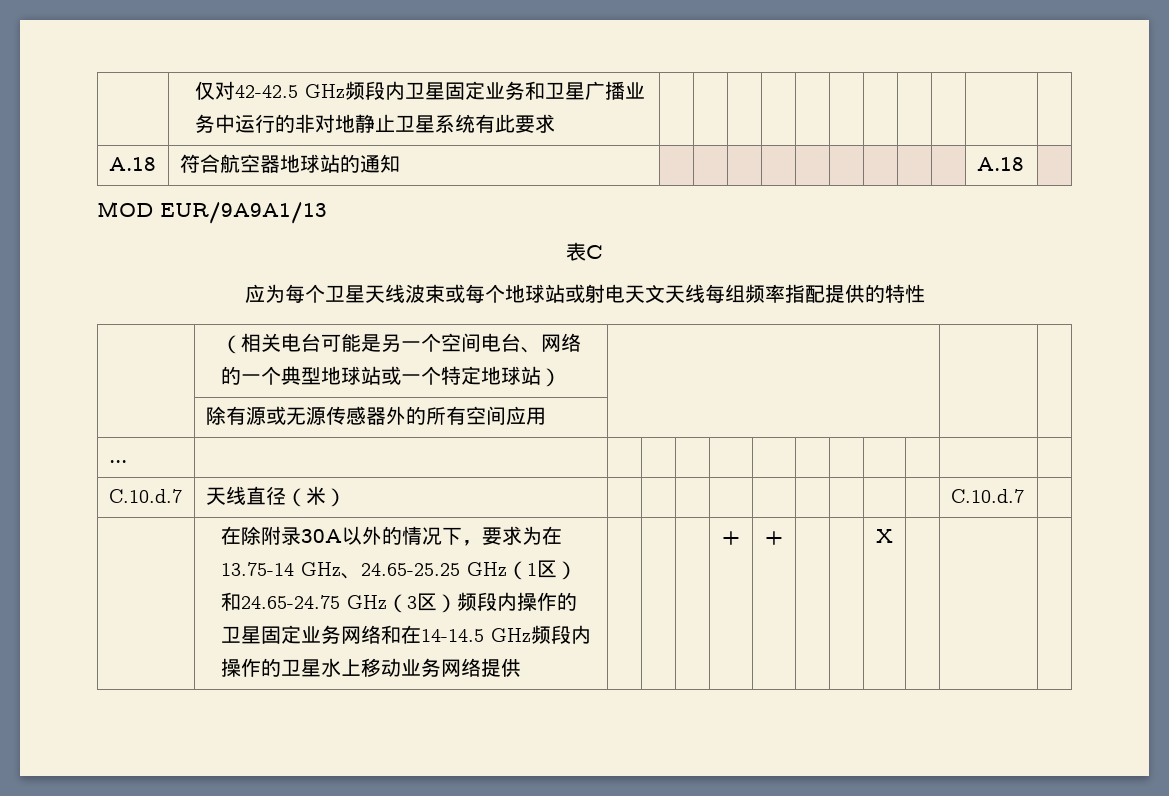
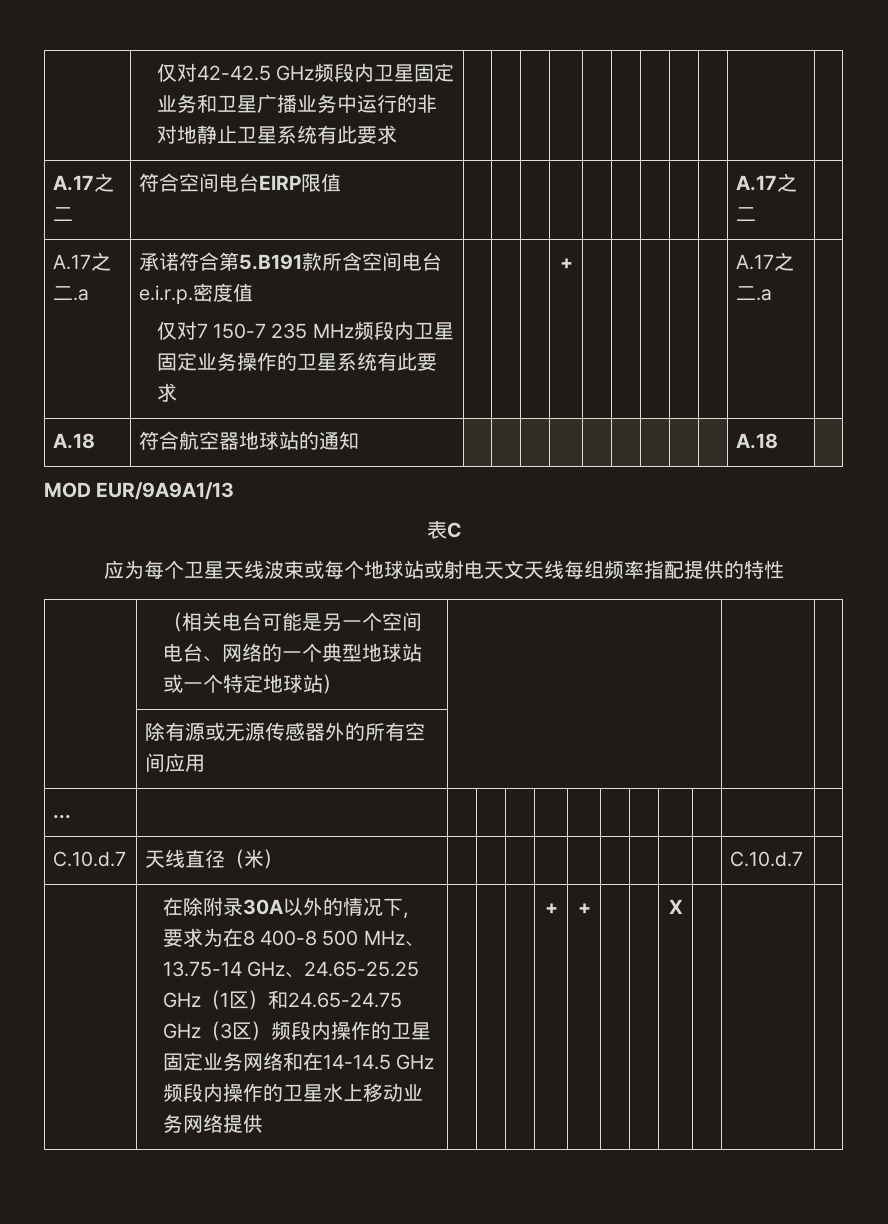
(556, 123) none -> [53,173,115,192] [53,207,74,221] [139,173,342,192] [736,173,798,192] [736,207,757,221] [53,252,112,271] [53,286,90,301] [139,252,443,271] [139,283,254,304] [156,321,454,340] [156,352,437,371] [156,383,177,402] [559,258,573,269] [736,252,795,271] [736,286,773,301] // A.17之二 | 符合空间电台EIRP限值 | | | | | | | | | | A.17之二 | // A.17之二.a | 承诺符合第5.B191款所含空间电台e.i.r.p.密度值 // 仅对7 150-7 235 MHz频段内卫星固定业务操作的卫星系统有此要求 | | | | + | | | | | | A.17之二.a |
(563, 535) none -> [242,930,424,947] 8 400-8 500 MHz、

